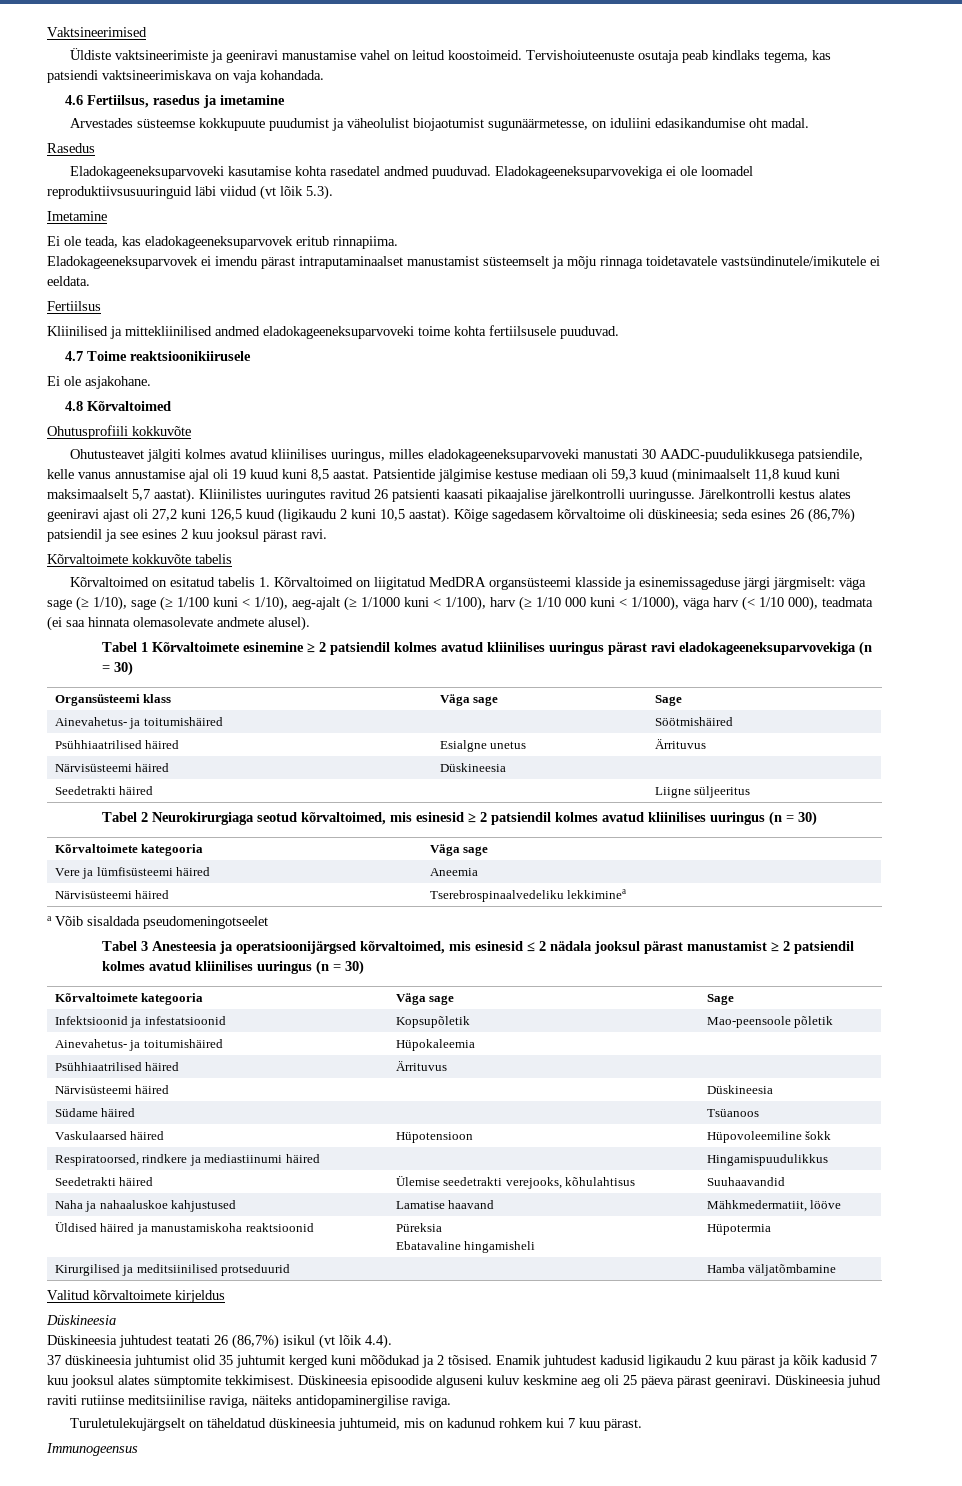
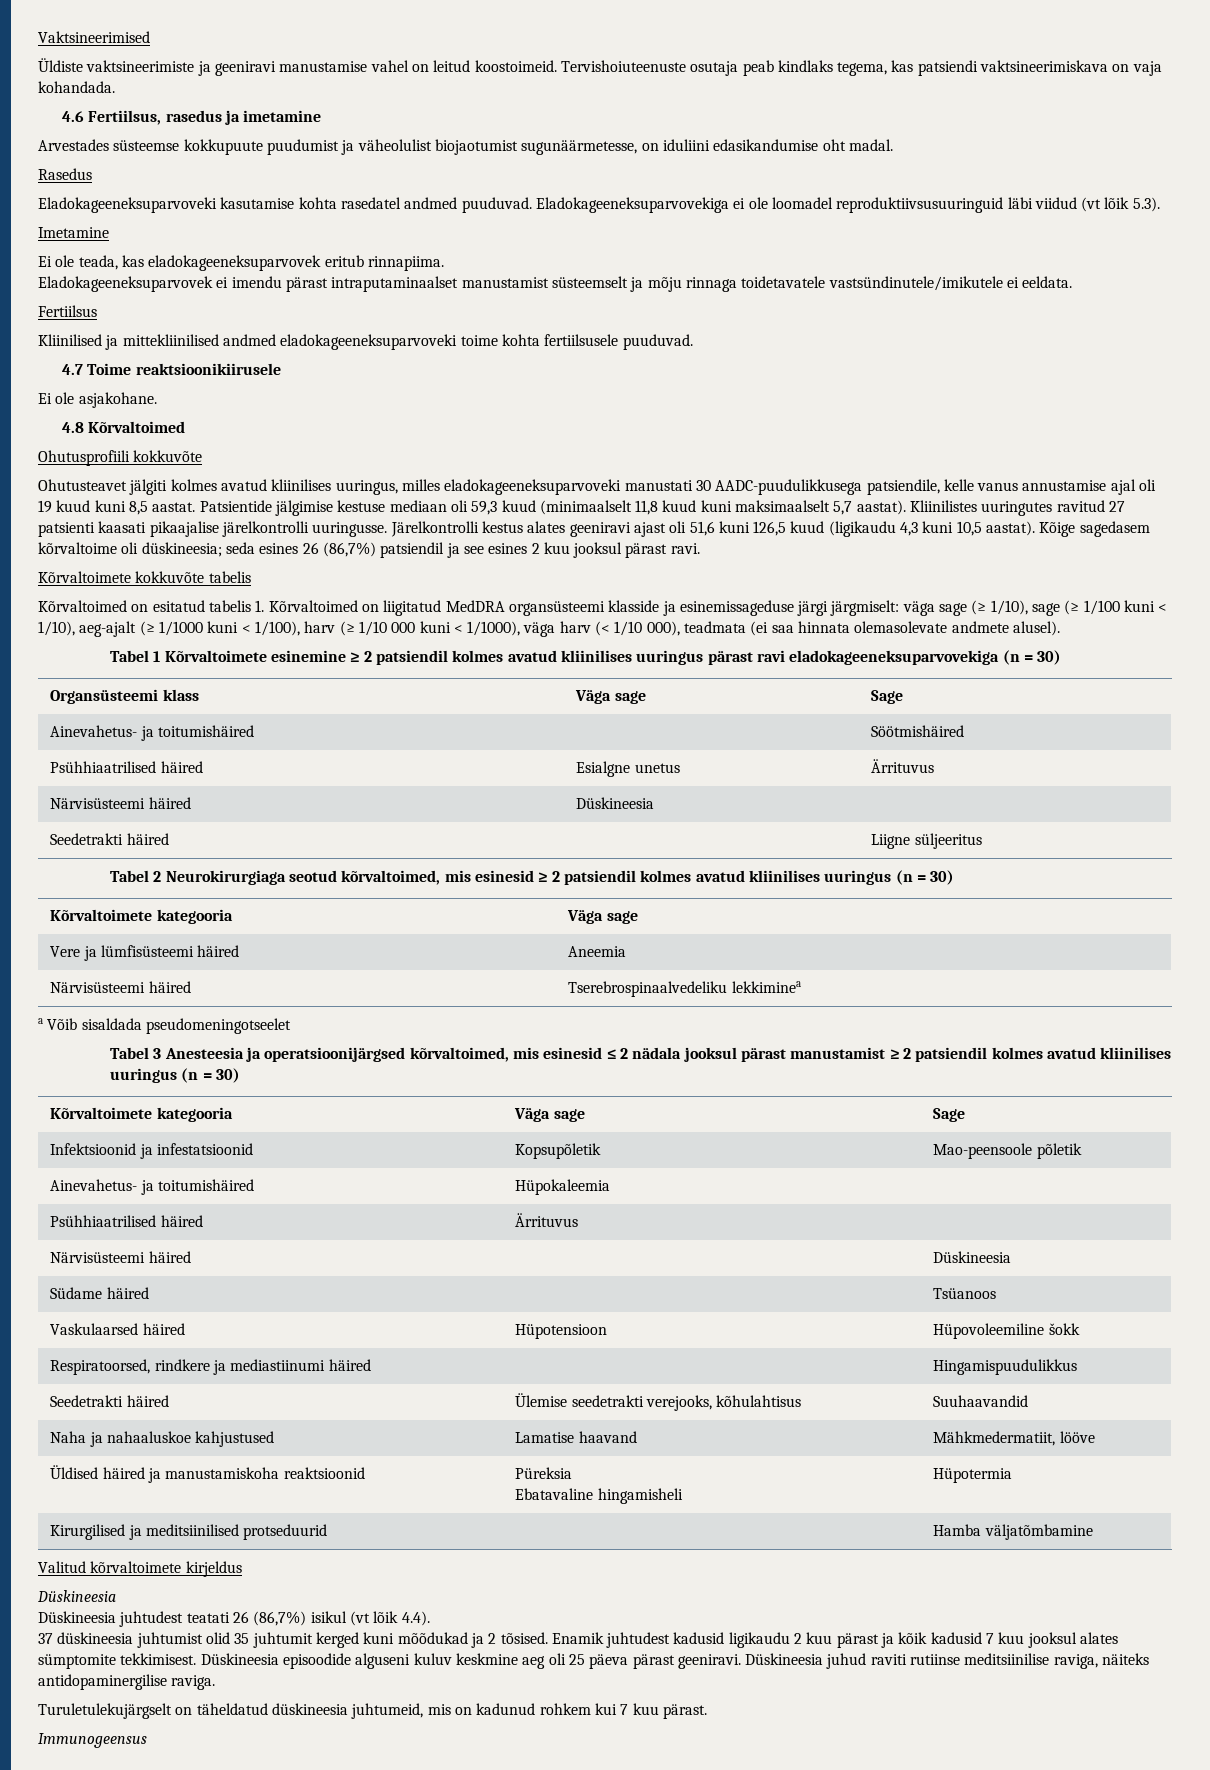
[374,489,388,499] 26 -> [1109,501,1126,512] 27
[152,509,177,521] 27,2 -> [689,521,715,536] 51,6
[340,509,347,519] 2 -> [900,522,919,536] 4,3

